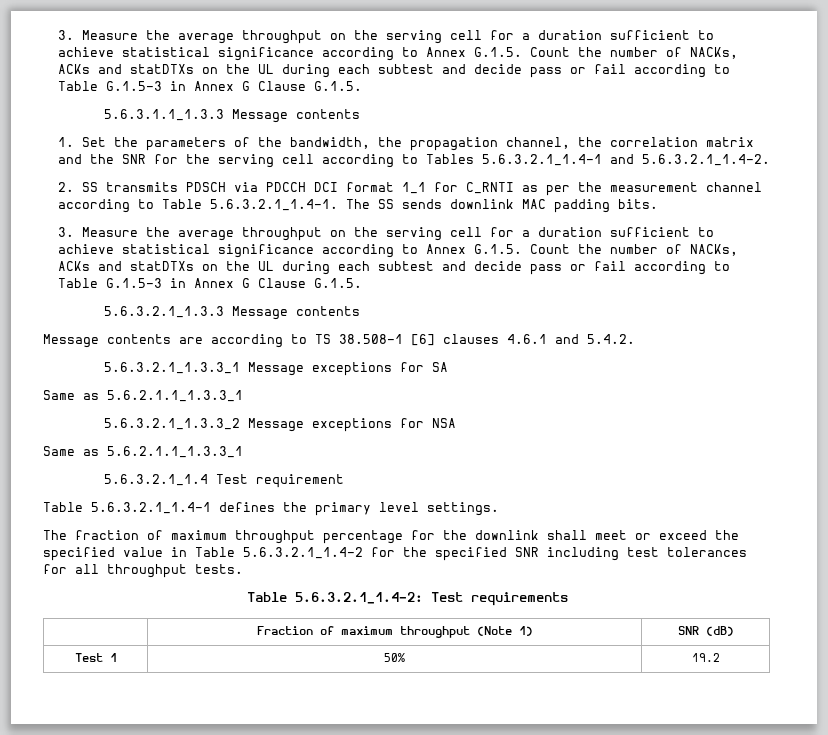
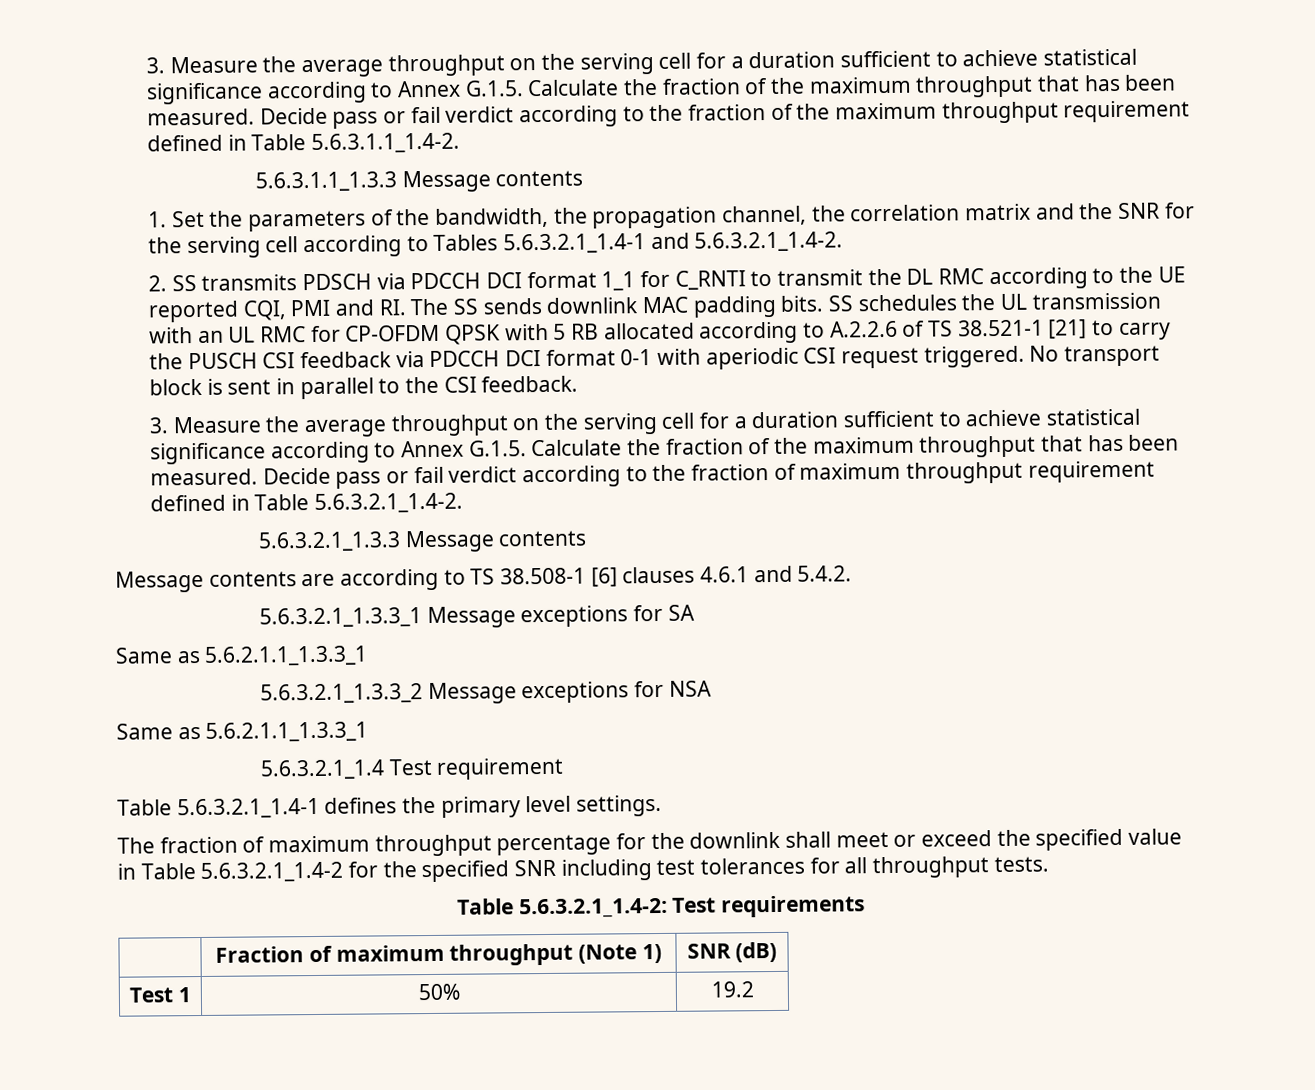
[530,47,739,59] [58,64,731,78] [58,81,363,91] Count the number of NACKs, ACKs and statDTXs on the UL during each subtest and decide pass or fail according to Table G.1.5-3 in Annex G Clause G.1.5. -> [527,74,1177,98] [146,100,1191,129] [146,132,460,154] Calculate the fraction of the maximum throughput that has been measured. Decide pass or fail verdict according to the fraction of the maximum throughput requirement defined in Table 5.6.3.1.1_1.4-2.
[522,182,763,196] [58,199,339,213] as per the measurement channel according to Table 5.6.3.2.1_1.4-1. -> [750,266,1186,290] [147,299,406,323] to transmit the DL RMC according to the UE reported CQI, PMI and RI.
(659, 204) none -> [828,292,1161,312] [148,319,1171,345] [148,345,1161,370] [148,375,579,400] SS schedules the UL transmission with an UL RMC for CP-OFDM QPSK with 5 RB allocated according to A.2.2.6 of TS 38.521-1 [21] to carry the PUSCH CSI feedback via PDCCH DCI format 0-1 with aperiodic CSI request triggered. No transport block is sent in parallel to the CSI feedback.
[530,244,739,256] [58,261,731,275] [58,278,363,288] Count the number of NACKs, ACKs and statDTXs on the UL during each subtest and decide pass or fail according to Table G.1.5-3 in Annex G Clause G.1.5. -> [531,434,1180,458] [149,460,1155,489] [149,492,463,513] Calculate the fraction of the maximum throughput that has been measured. Decide pass or fail verdict according to the fraction of maximum throughput requirement defined in Table 5.6.3.2.1_1.4-2.

